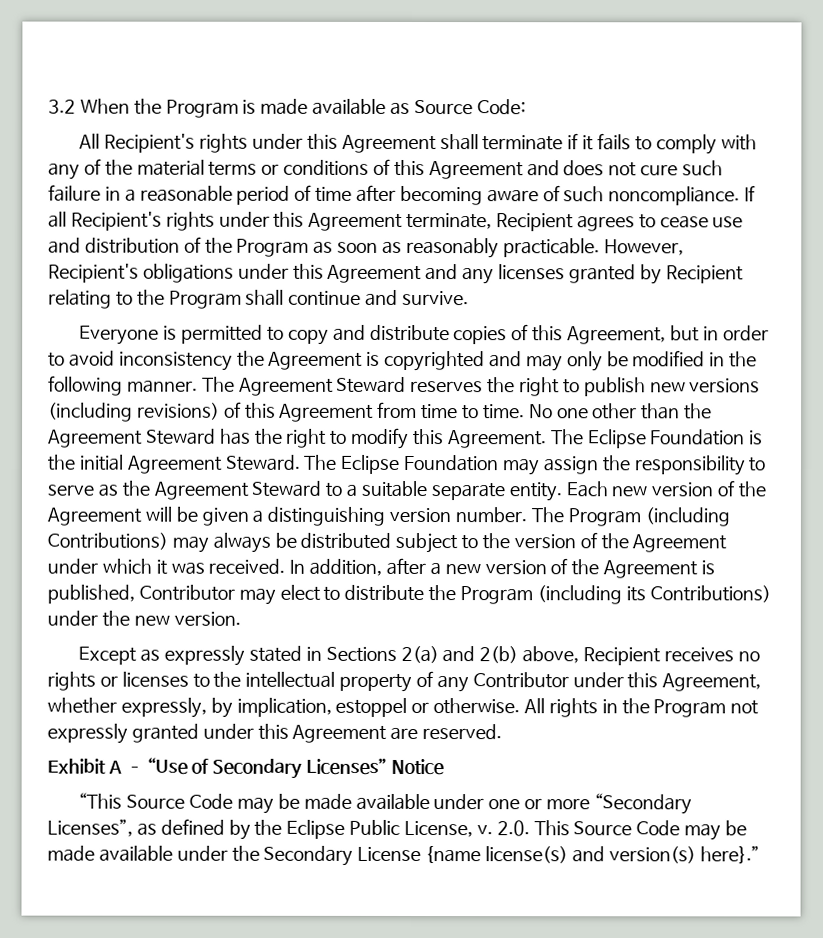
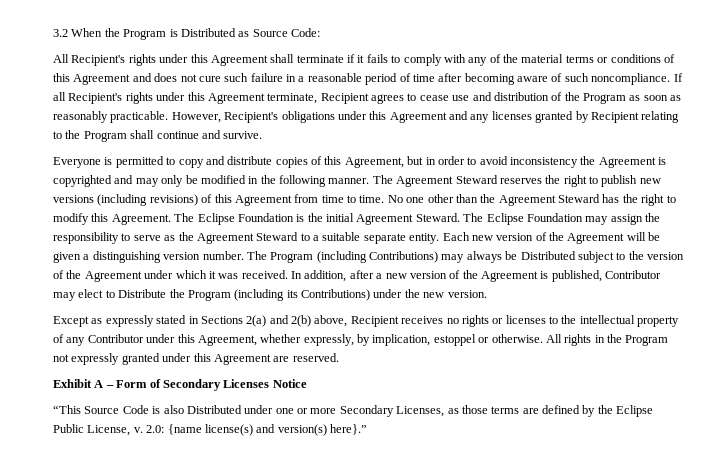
[260,98,387,115] made available -> [180,28,236,37] Distributed
[300,532,392,549] distributed -> [520,251,576,260] Distributed
[344,584,425,602] distribute -> [118,289,167,298] Distribute
[146,757,188,775] “Use -> [116,380,148,388] Form
[306,757,388,775] Licenses” -> [223,379,270,388] Licenses
[236,793,692,815] [47,818,157,837] may be made available under one or more “Secondary Licenses”, as -> [152,405,539,417] is also Distributed under one or more Secondary Licenses, as those terms are
[496,820,748,841] [47,845,422,866] 2.0. This Source Code may be made available under the Secondary License -> [146,425,165,433] 2.0:

